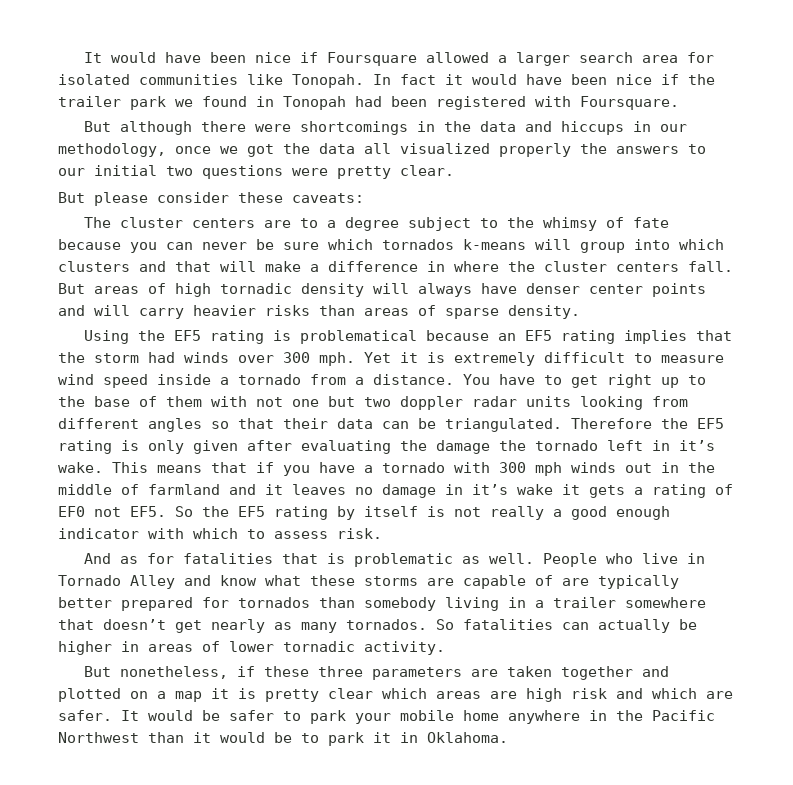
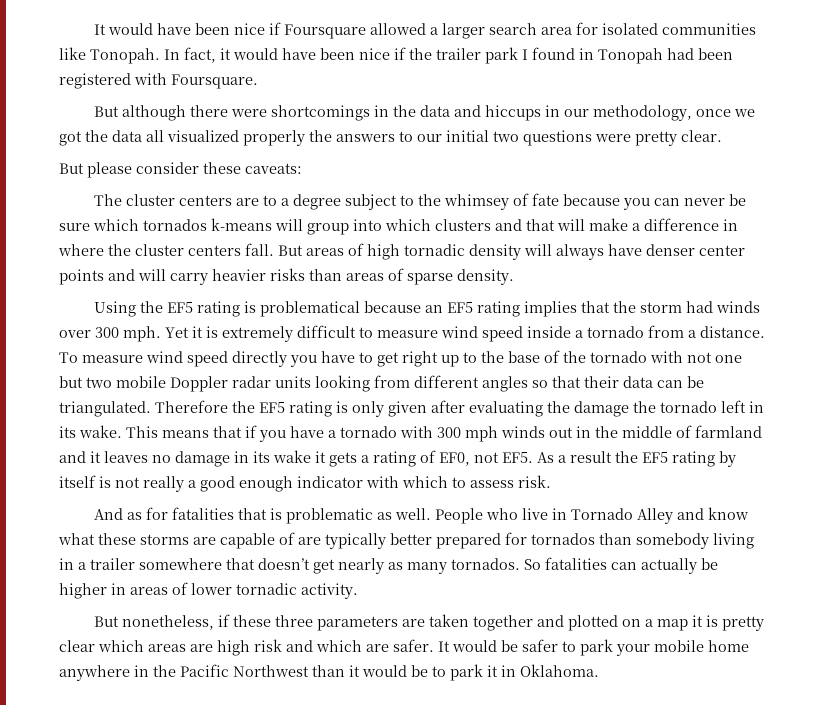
[400,74,436,85] fact -> [184,47,216,63] fact,
[175,99,193,107] we -> [522,49,528,60] I
[542,217,597,231] whimsy -> [444,194,510,210] whimsey
[463,374,490,385] You -> [59,351,317,367] To measure wind speed directly you
[166,396,202,407] them -> [563,351,647,363] the tornado
[400,396,463,410] doppler -> [116,376,228,392] mobile Doppler
[679,440,715,451] it’s -> [59,426,76,438] its
[472,484,508,495] it’s -> [253,451,270,463] its
[58,506,85,517] EF0 -> [439,452,470,466] EF0,
[175,506,193,517] So -> [537,451,612,463] As a result

